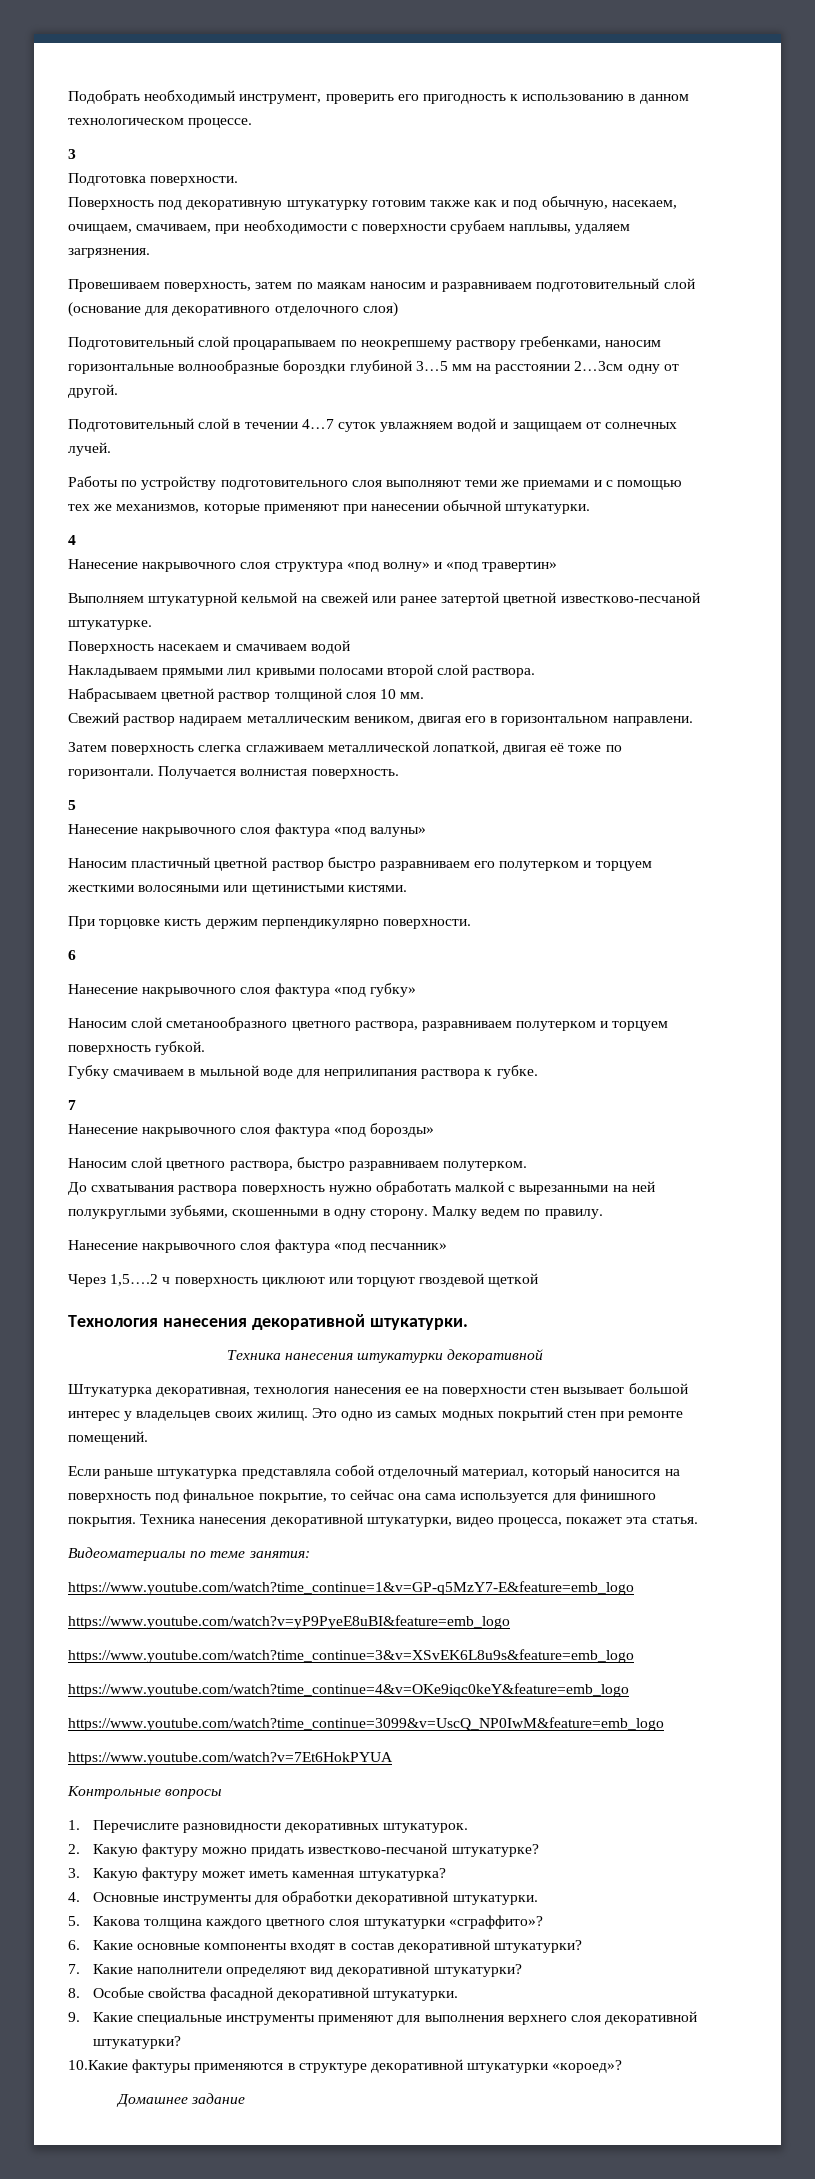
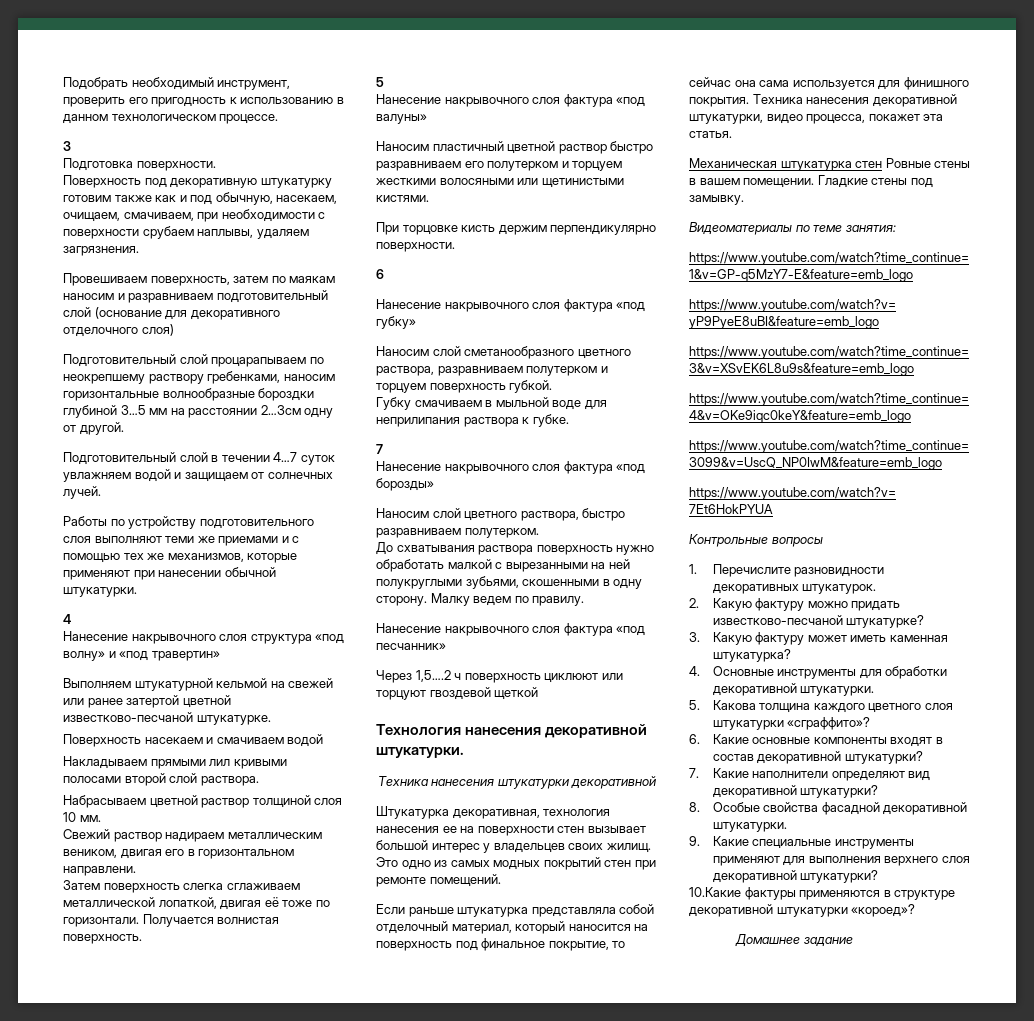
(698, 1520) none -> [689,158,971,171] [689,175,933,188] [689,195,744,205] // Механическая штукатурка стен Ровные стены в вашем помещении. Гладкие стены под замывку.

